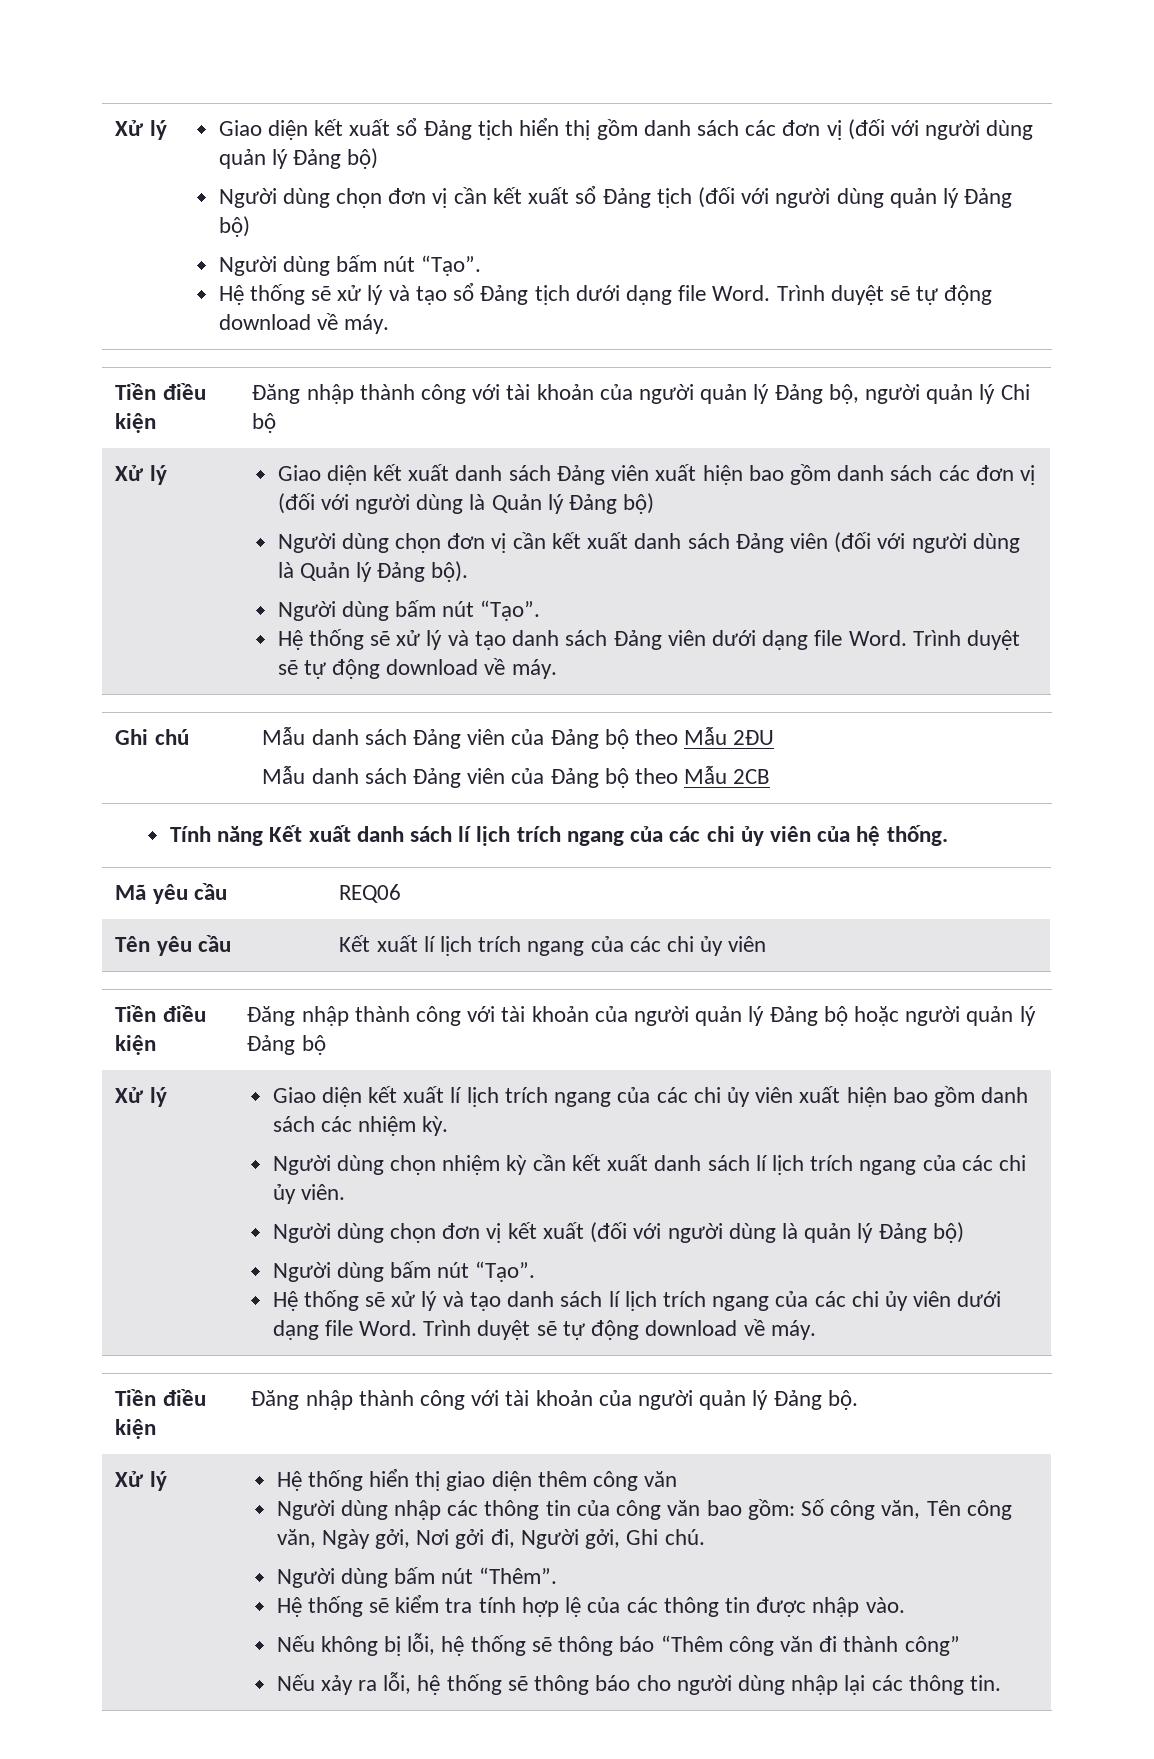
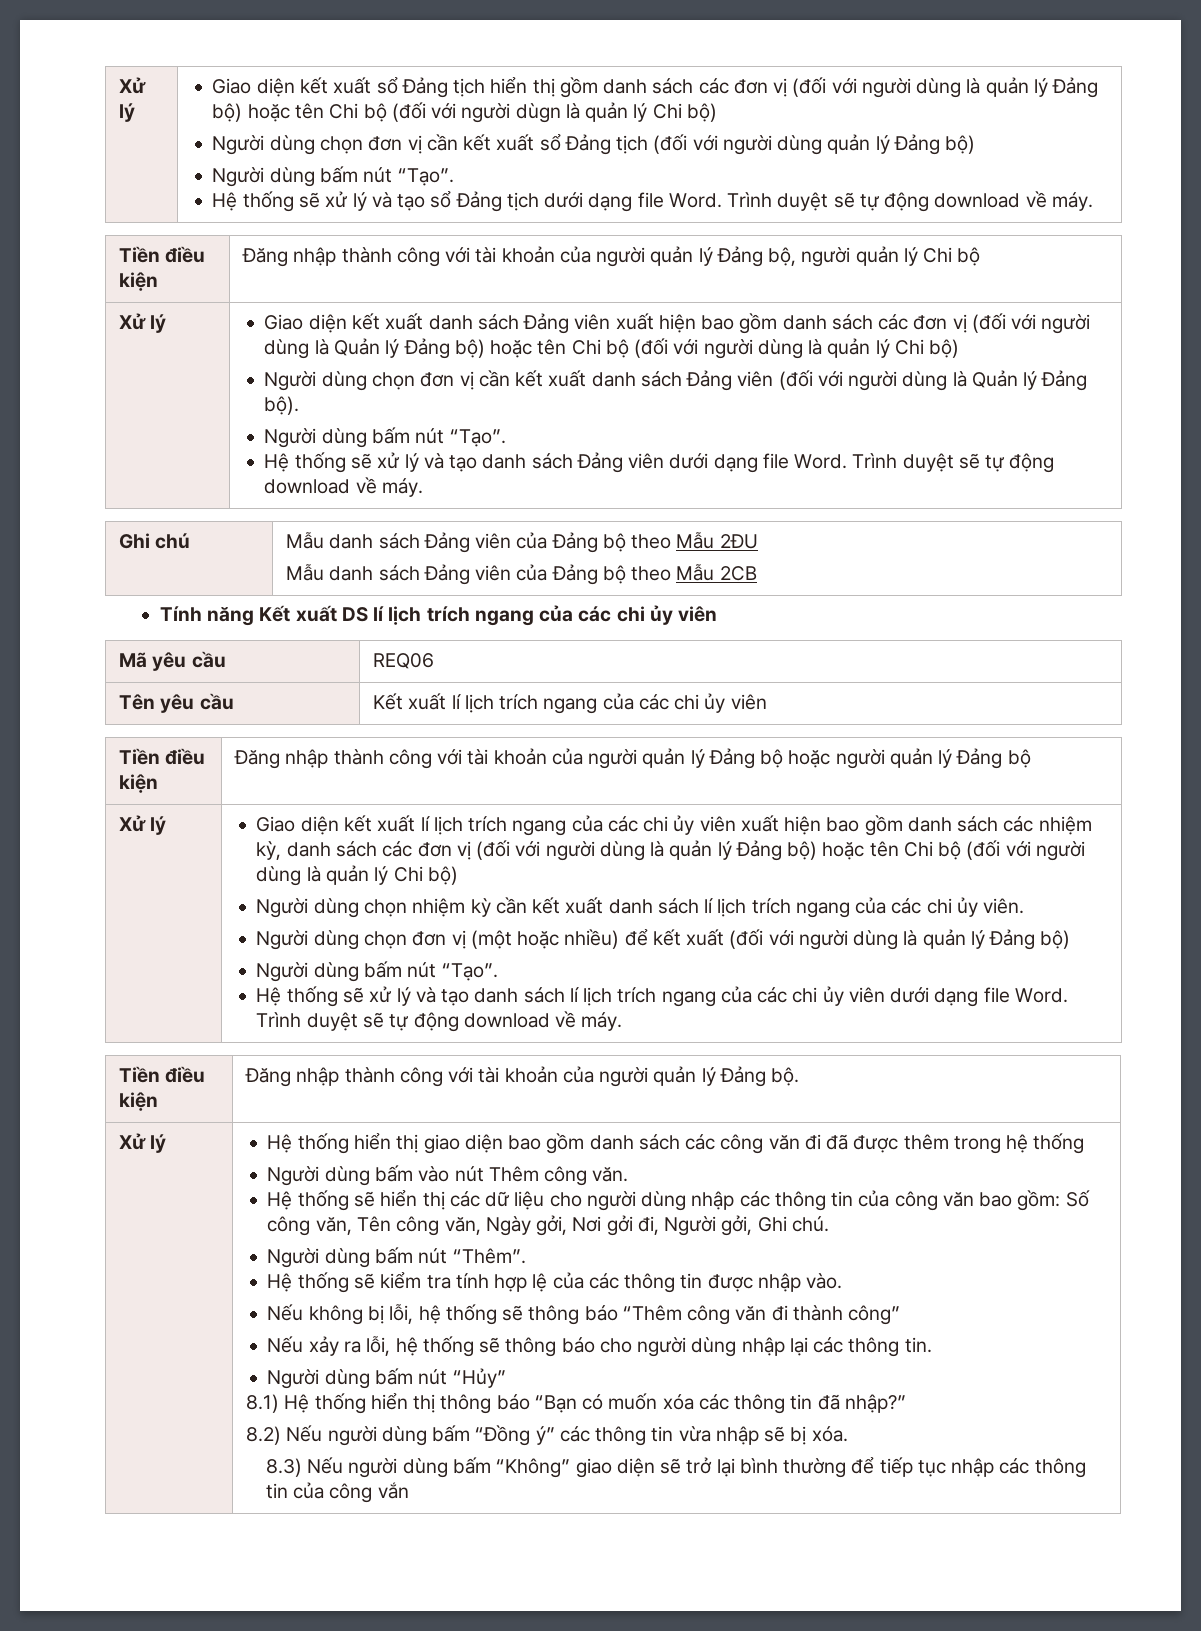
[218,148,379,169] quản lý Đảng bộ) -> [966,77,1099,98] [212,102,717,123] là quản lý Đảng bộ) hoặc tên Chi bộ (đối với người dùgn là quản lý Chi bộ)
(655, 503) none -> [490,338,960,359] hoặc tên Chi bộ (đối với người dùng là quản lý Chi bộ)
[356,825,948,846] danh sách lí lịch trích ngang của các chi ủy viên của hệ thống. -> [341,605,718,626] DS lí lịch trích ngang của các chi ủy viên
[422,1116,449,1136] kỳ. -> [256,840,1085,861] [256,865,458,886] kỳ, danh sách các đơn vị (đối với người dùng là quản lý Đảng bộ) hoặc tên Chi bộ (đối với người dùng là quản lý Chi bộ)
(502, 1233) none -> [470,929,648,949] (một hoặc nhiều) để
[537,1471,678,1491] [276,1500,335,1520] thêm công văn // Người -> [508,1133,1085,1154] [267,1165,629,1186] [267,1190,636,1211] bao gồm danh sách các công văn đi đã được thêm trong hệ thống // Người dùng bấm vào nút Thêm công văn. // Hệ thống sẽ hiển thị các dữ liệu cho người
(1001, 1683) none -> [267,1368,506,1389] [245,1393,906,1414] [245,1425,848,1446] [265,1457,1086,1478] [265,1482,409,1503] // Người dùng bấm nút “Hủy” // 8.1) Hệ thống hiển thị thông báo “Bạn có muốn xóa các thông tin đã nhập?” // 8.2) Nếu người dùng bấm “Đồng ý” các thông tin vừa nhập sẽ bị xóa. // 8.3) Nếu người dùng bấm “Không” giao diện sẽ trở lại bình thường để tiếp tục nhập các thông tin của công vắn

